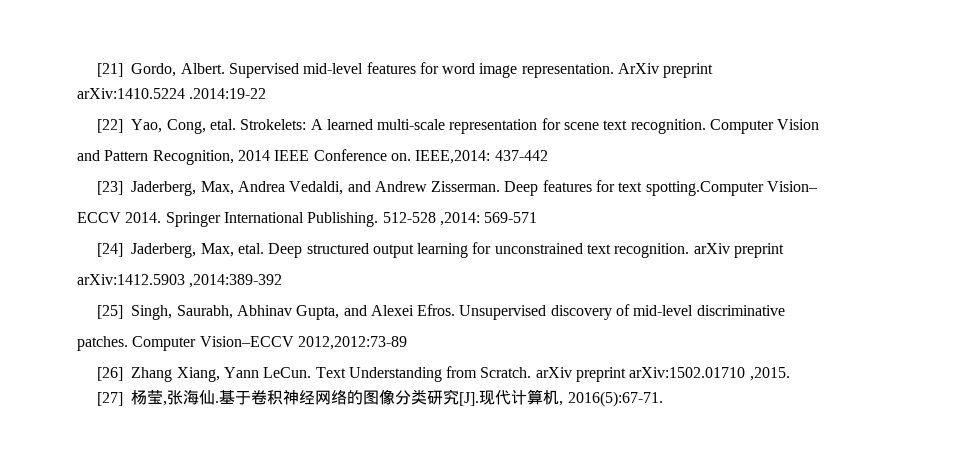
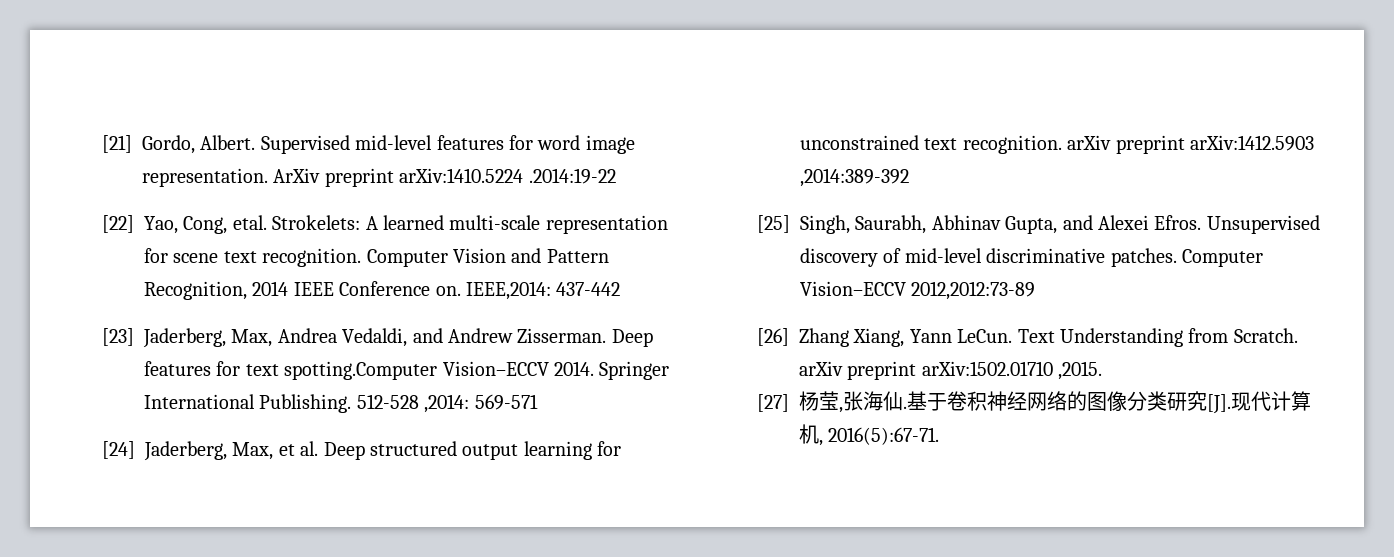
(714, 70) // -> (394, 177) none
(820, 124) // -> (507, 255) none
[767,181,819,192] [77,212,121,223] Vision– // ECCV -> [442,361,549,376] Vision–ECCV
[237,243,264,254] etal. -> [278,441,319,456] et al.
(785, 250) // -> (1185, 144) none
(785, 310) // -> (1106, 255) none

